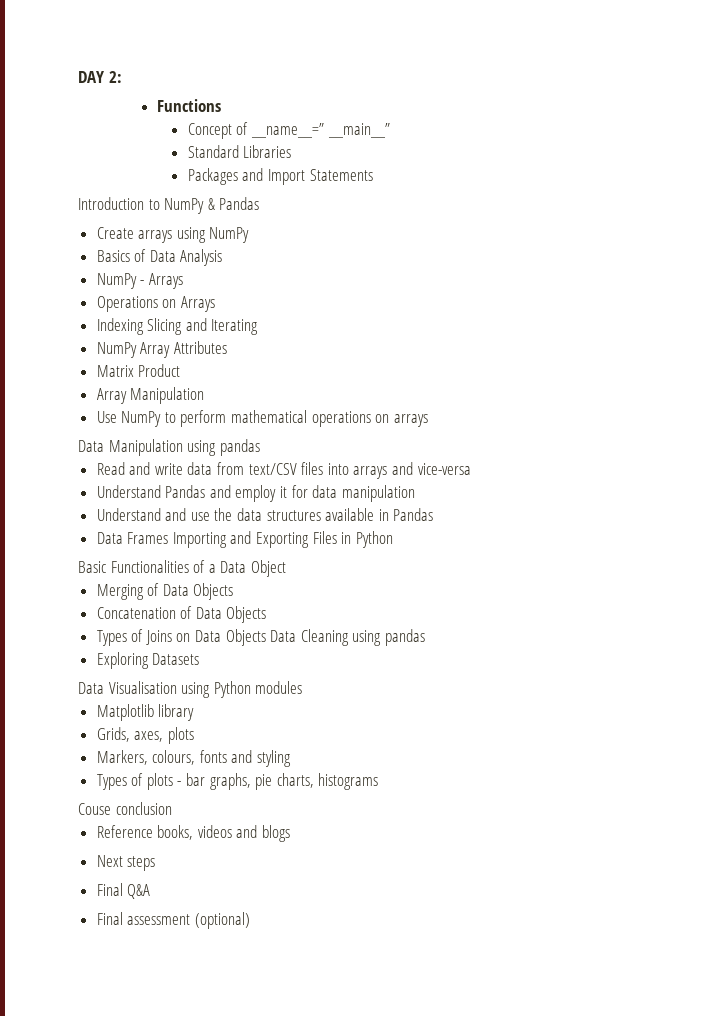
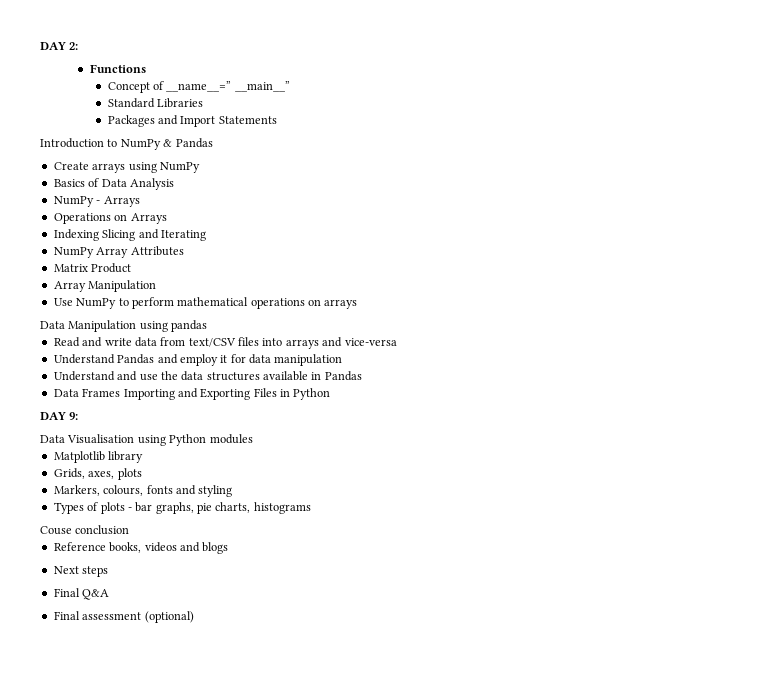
[78,560,286,577] [96,583,234,600] [96,606,267,623] [96,629,426,646] [96,652,200,669] Basic Functionalities of a Data Object // Merging of Data Objects // Concatenation of Data Objects // Types of Joins on Data Objects Data Cleaning using pandas // Exploring Datasets -> [40,412,79,420] DAY 9:

